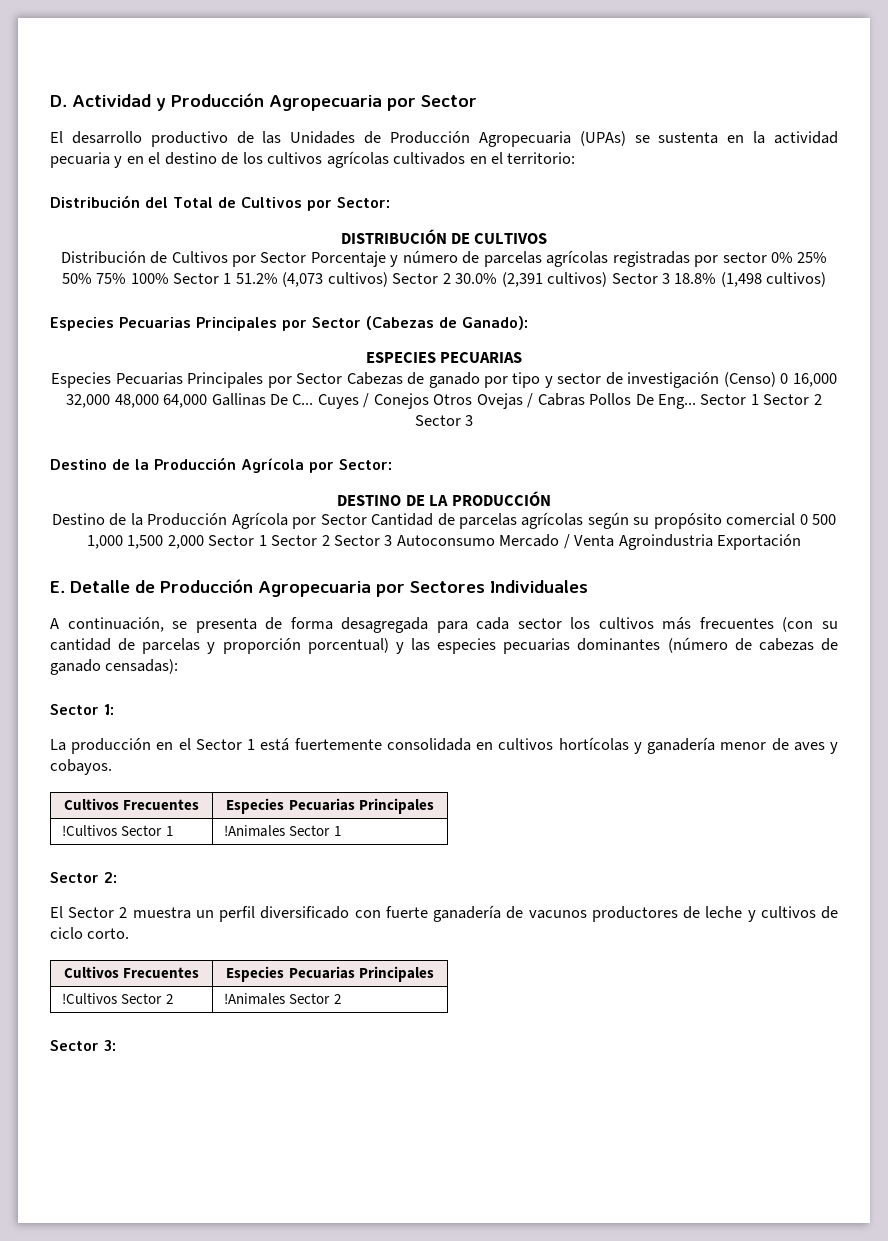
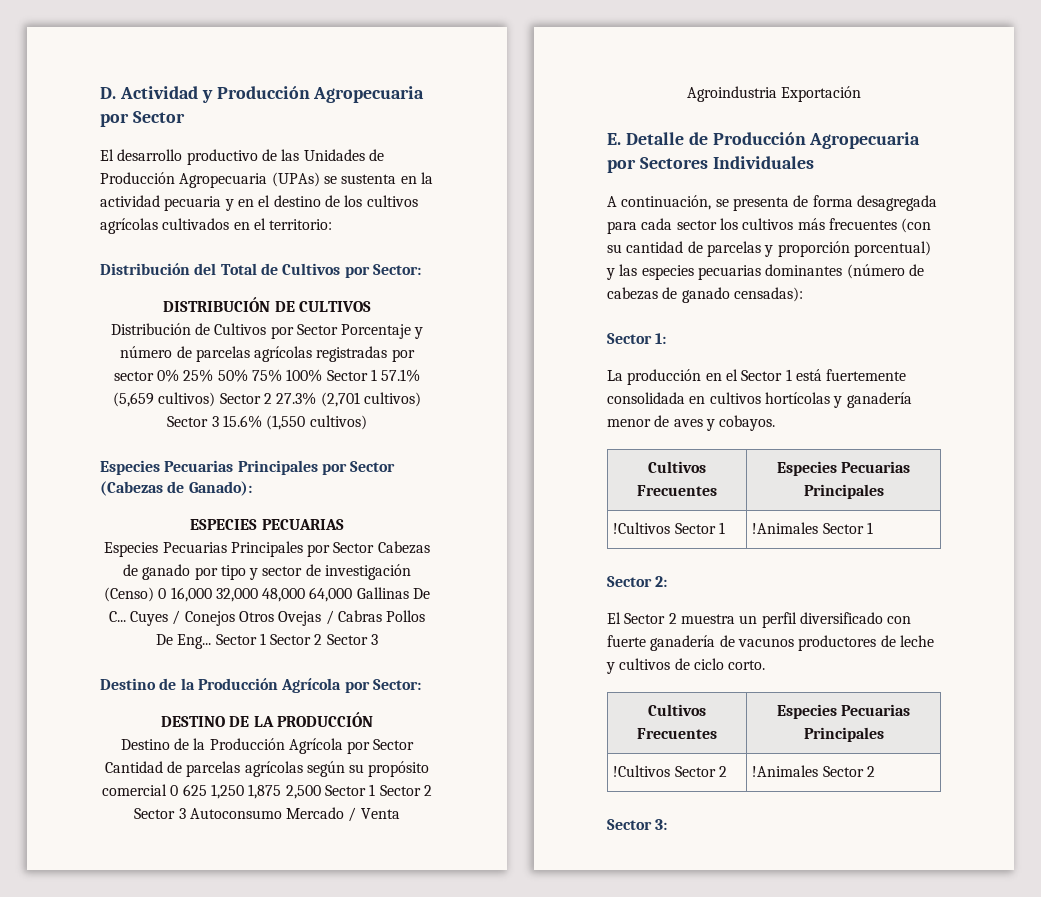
[235,272,324,287] 51.2% (4,073 -> [381,369,421,382] [113,392,155,407] 57.1% (5,659
[455,272,543,287] 30.0% (2,391 -> [276,392,360,407] 27.3% (2,701
[674,272,762,287] 18.8% (1,498 -> [223,415,306,430] 15.6% (1,550
[812,514,837,525] [86,535,204,549] 500 1,000 1,500 2,000 -> [182,784,321,799] 625 1,250 1,875 2,500

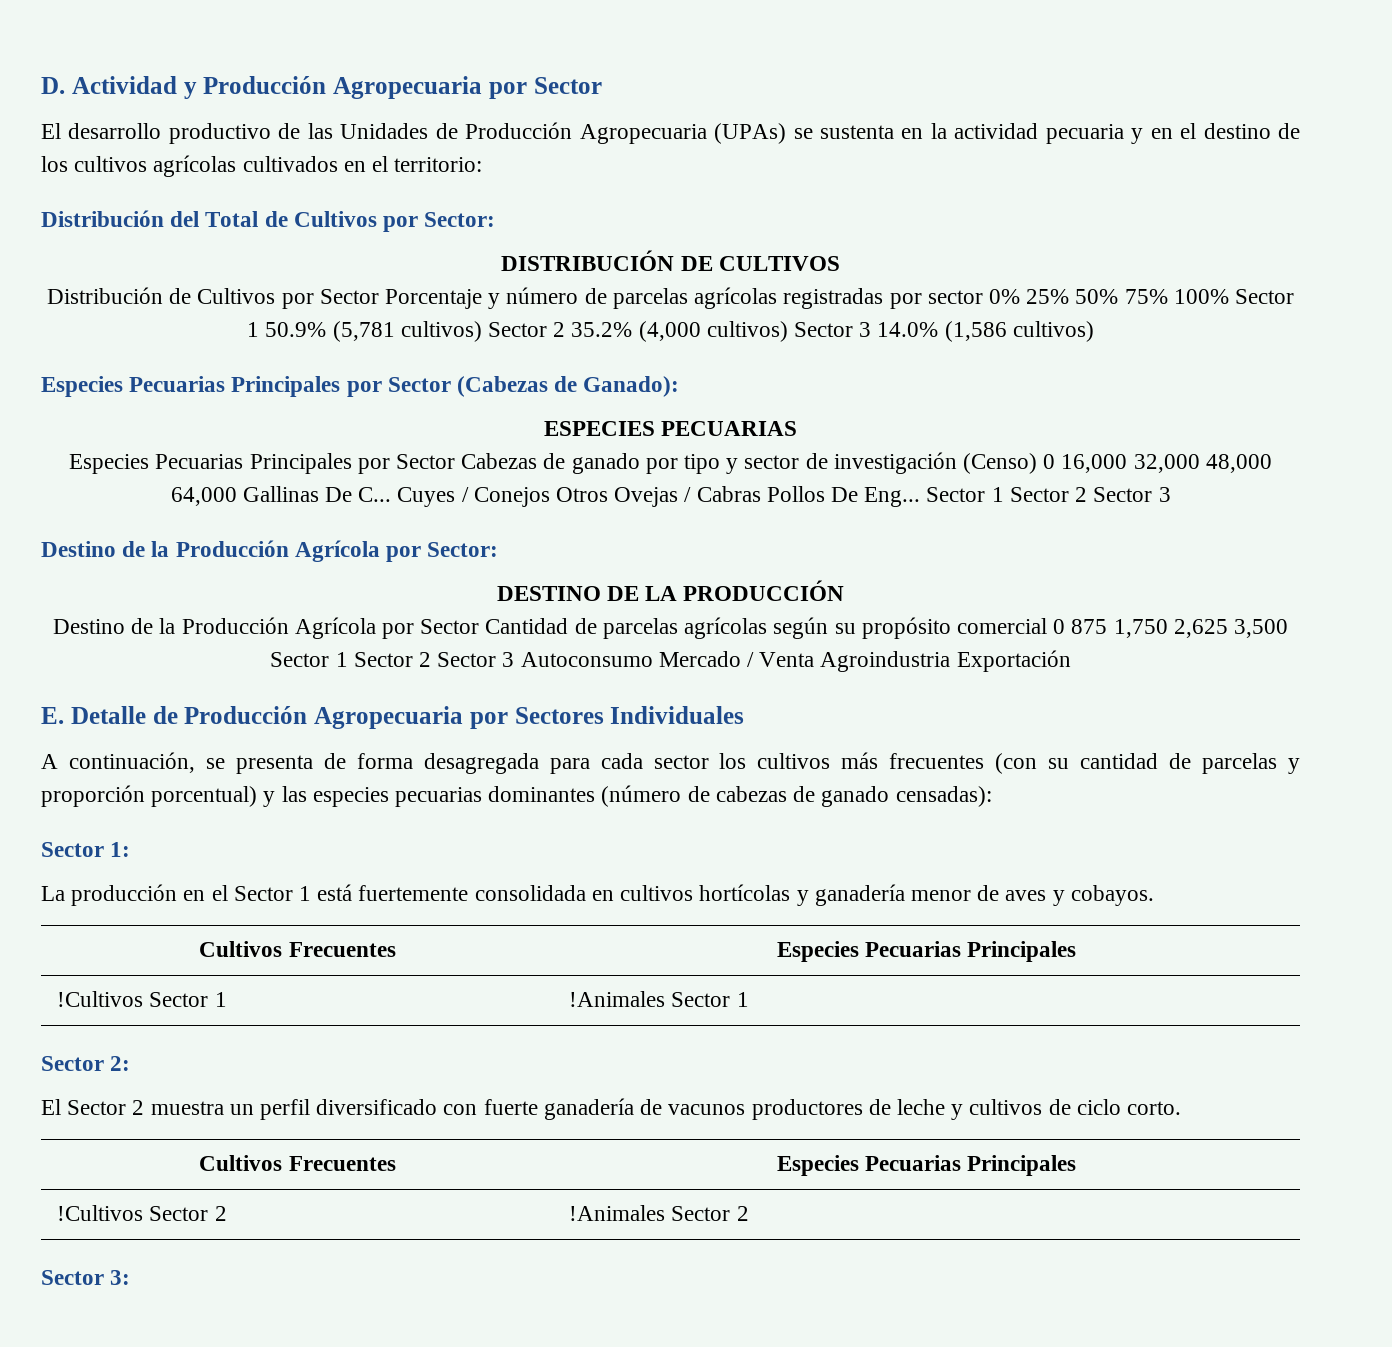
[381,369,421,382] [113,392,155,407] 57.1% (5,659 -> [265,321,395,342] 50.9% (5,781
[276,392,360,407] 27.3% (2,701 -> [571,321,701,342] 35.2% (4,000
[223,415,306,430] 15.6% (1,550 -> [877,321,1007,342] 14.0% (1,586
[182,784,321,799] 625 1,250 1,875 2,500 -> [1071,619,1288,638] 875 1,750 2,625 3,500

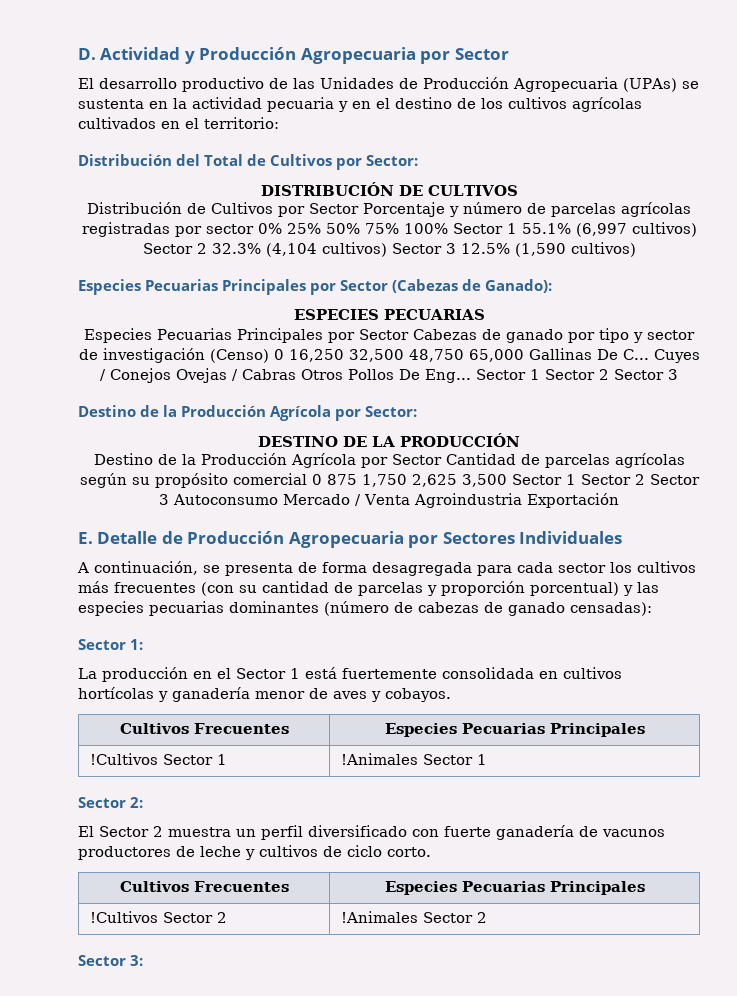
[265,321,395,342] 50.9% (5,781 -> [521,223,627,237] 55.1% (6,997
[571,321,701,342] 35.2% (4,000 -> [211,243,317,257] 32.3% (4,104
[877,321,1007,342] 14.0% (1,586 -> [460,243,566,257] 12.5% (1,590
[1061,454,1272,473] [170,487,237,506] 16,000 32,000 48,000 64,000 -> [288,349,524,362] 16,250 32,500 48,750 65,000
[555,487,608,502] Otros -> (171, 375) none
(761, 494) none -> [301,369,343,380] Otros

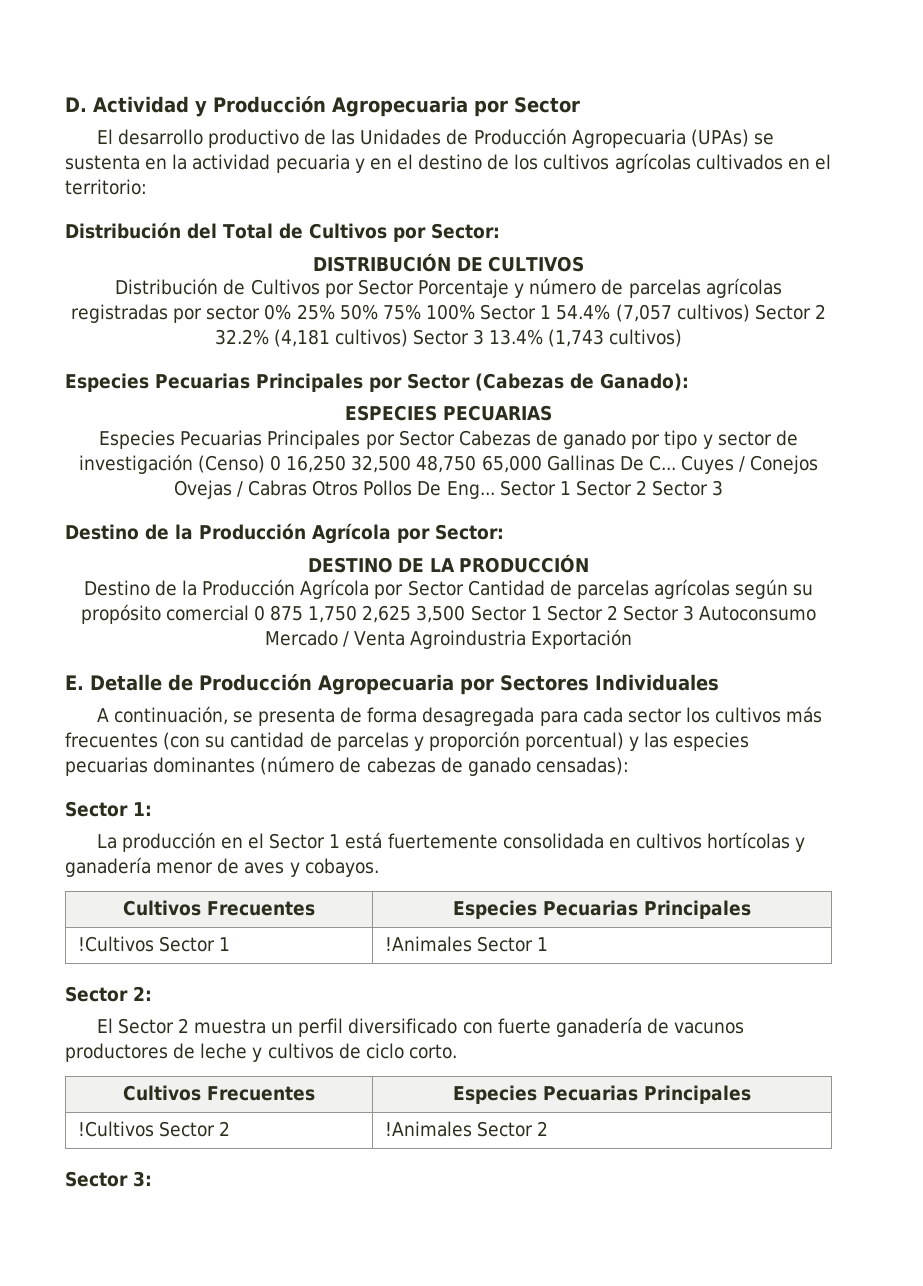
[521,223,627,237] 55.1% (6,997 -> [556,304,672,322] 54.4% (7,057
[211,243,317,257] 32.3% (4,104 -> [214,329,330,347] 32.2% (4,181
[460,243,566,257] 12.5% (1,590 -> [489,329,605,347] 13.4% (1,743

